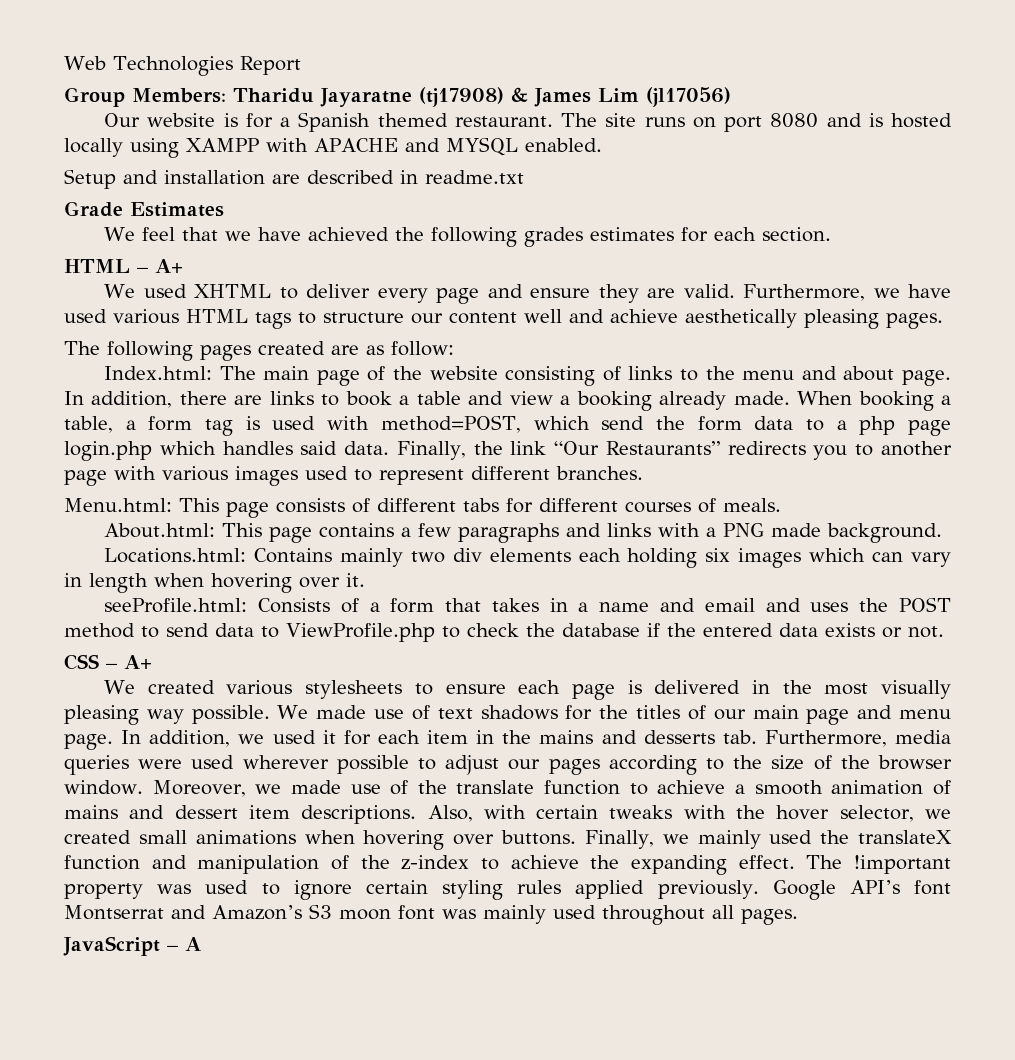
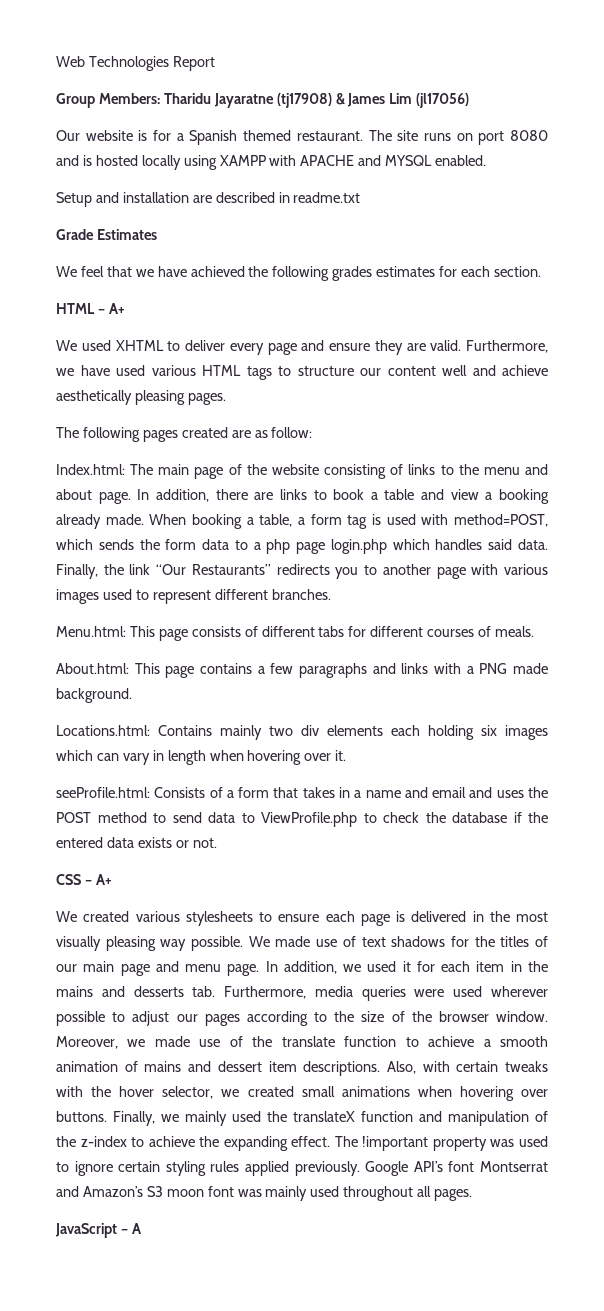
[601,416,645,430] send -> [98,539,134,550] sends

